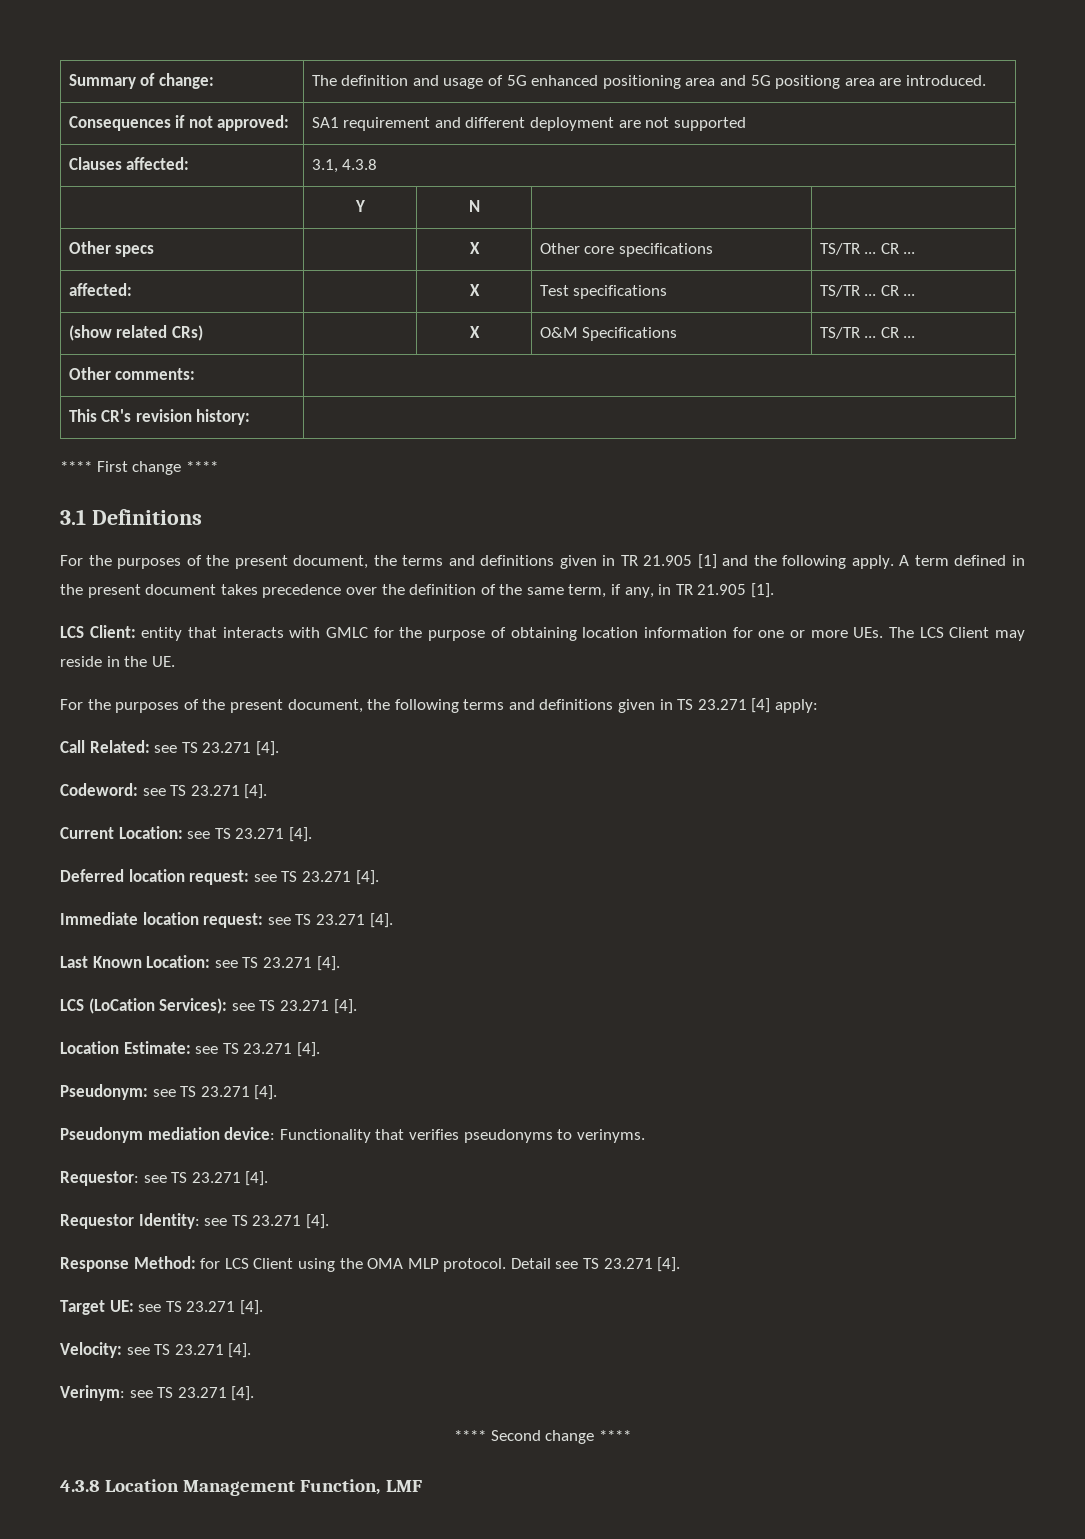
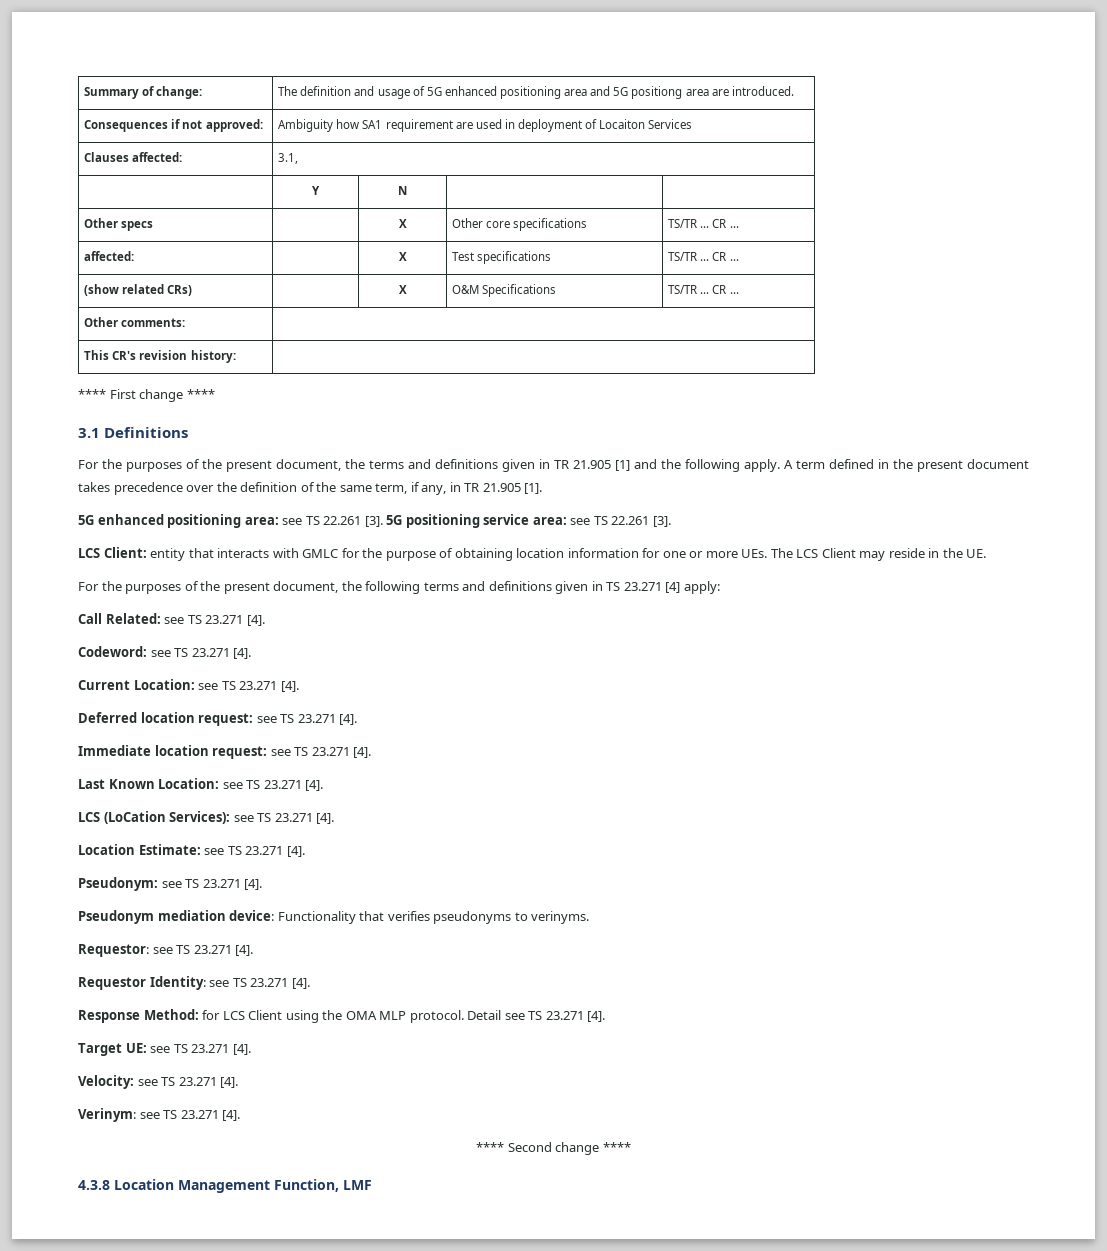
[311,117,746,131] SA1 requirement and different deployment are not supported -> [278,119,693,132] Ambiguity how SA1 requirement are used in deployment of Locaiton Services
[342,159,378,170] 4.3.8 -> (299, 158) none
(775, 590) none -> [78,514,671,528] // 5G enhanced positioning area: see TS 22.261 [3]. 5G positioning service area: see TS 22.261 [3].

